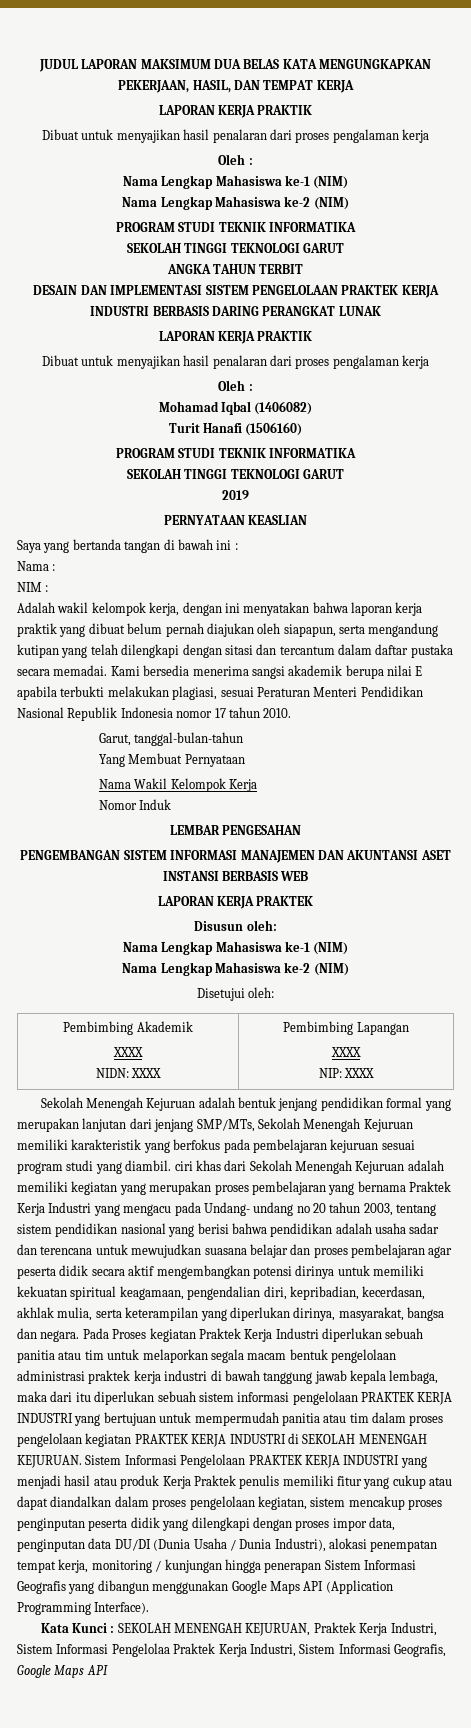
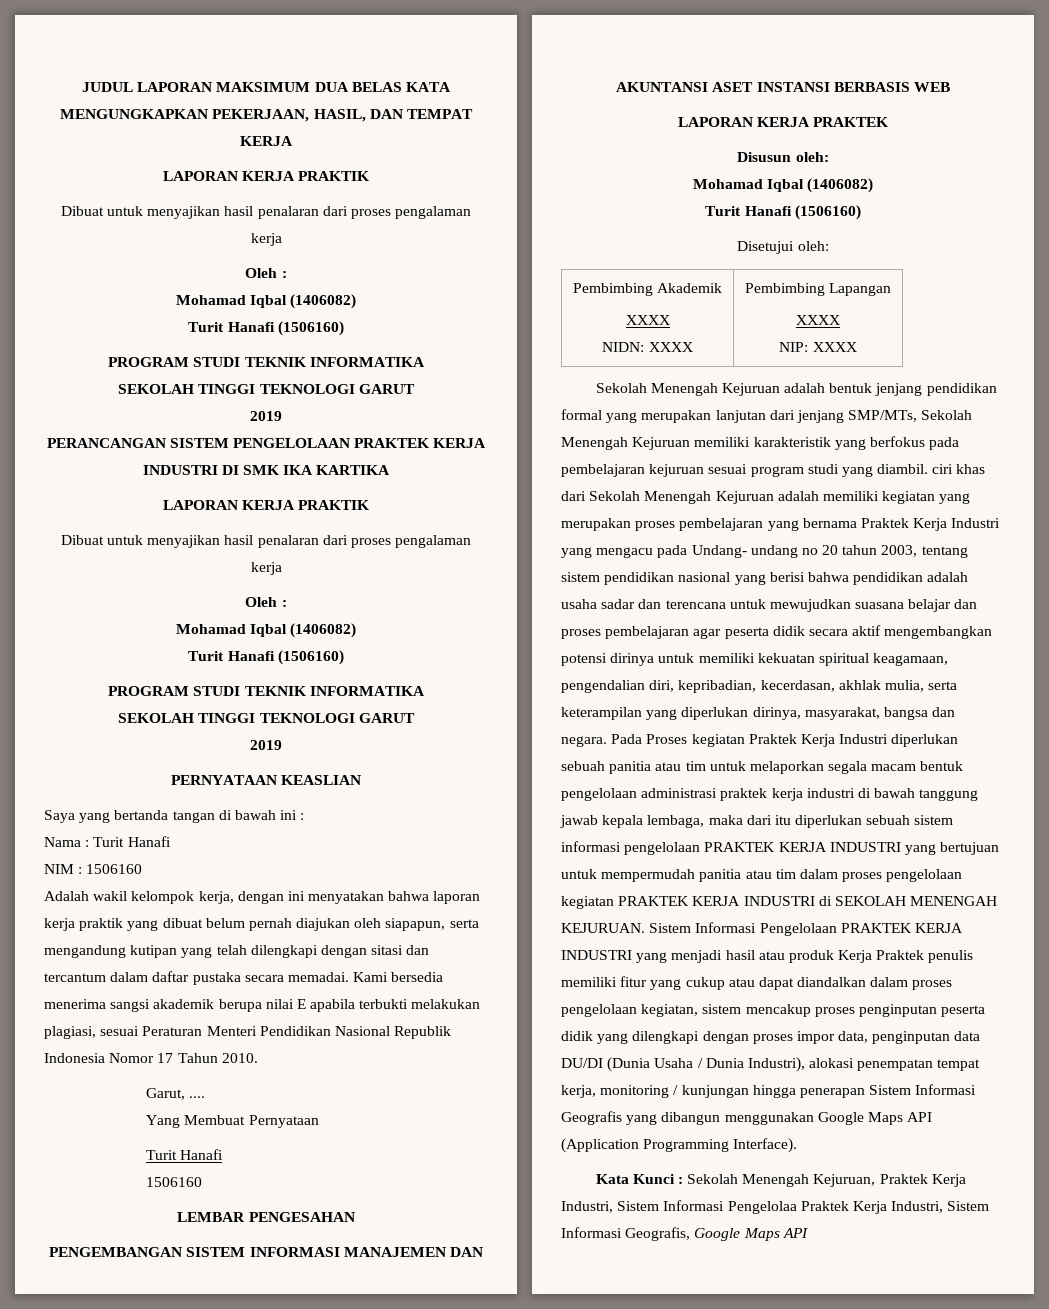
[122,175,349,189] [122,196,349,210] [115,222,357,232] [126,243,345,253] [166,264,304,274] [33,285,203,295] Nama Lengkap Mahasiswa ke-1 (NIM) // Nama Lengkap Mahasiswa ke-2 (NIM) // PROGRAM STUDI TEKNIK INFORMATIKA // SEKOLAH TINGGI TEKNOLOGI GARUT // ANGKA TAHUN TERBIT // DESAIN DAN IMPLEMENTASI -> [175,294,357,309] [188,321,344,336] [108,357,425,367] [118,384,415,394] [250,411,282,421] [46,438,166,448] Mohamad Iqbal (1406082) // Turit Hanafi (1506160) // PROGRAM STUDI TEKNIK INFORMATIKA // SEKOLAH TINGGI TEKNOLOGI GARUT // 2019 // PERANCANGAN
[152,306,381,316] BERBASIS DARING PERANGKAT LUNAK -> [221,465,391,475] DI SMK IKA KARTIKA
(56, 567) none -> [93,836,171,847] Turit Hanafi
(49, 588) none -> [86,864,143,874] 1506160
[176,707,260,718] nomor 17 tahun -> [109,1053,218,1063] Nomor 17 Tahun
[134,732,244,746] tanggal-bulan-tahun -> [189,1096,206,1098] ....
[98,778,258,792] [98,799,172,810] Nama Wakil Kelompok Kerja // Nomor Induk -> [146,1149,224,1160] [146,1177,203,1187] Turit Hanafi // 1506160
[122,941,349,955] [122,962,349,976] Nama Lengkap Mahasiswa ke-1 (NIM) // Nama Lengkap Mahasiswa ke-2 (NIM) -> [692,178,874,193] [705,205,861,220] Mohamad Iqbal (1406082) // Turit Hanafi (1506160)
[117,1623,311,1636] SEKOLAH MENENGAH KEJURUAN, -> [687,1174,876,1187] Sekolah Menengah Kejuruan,

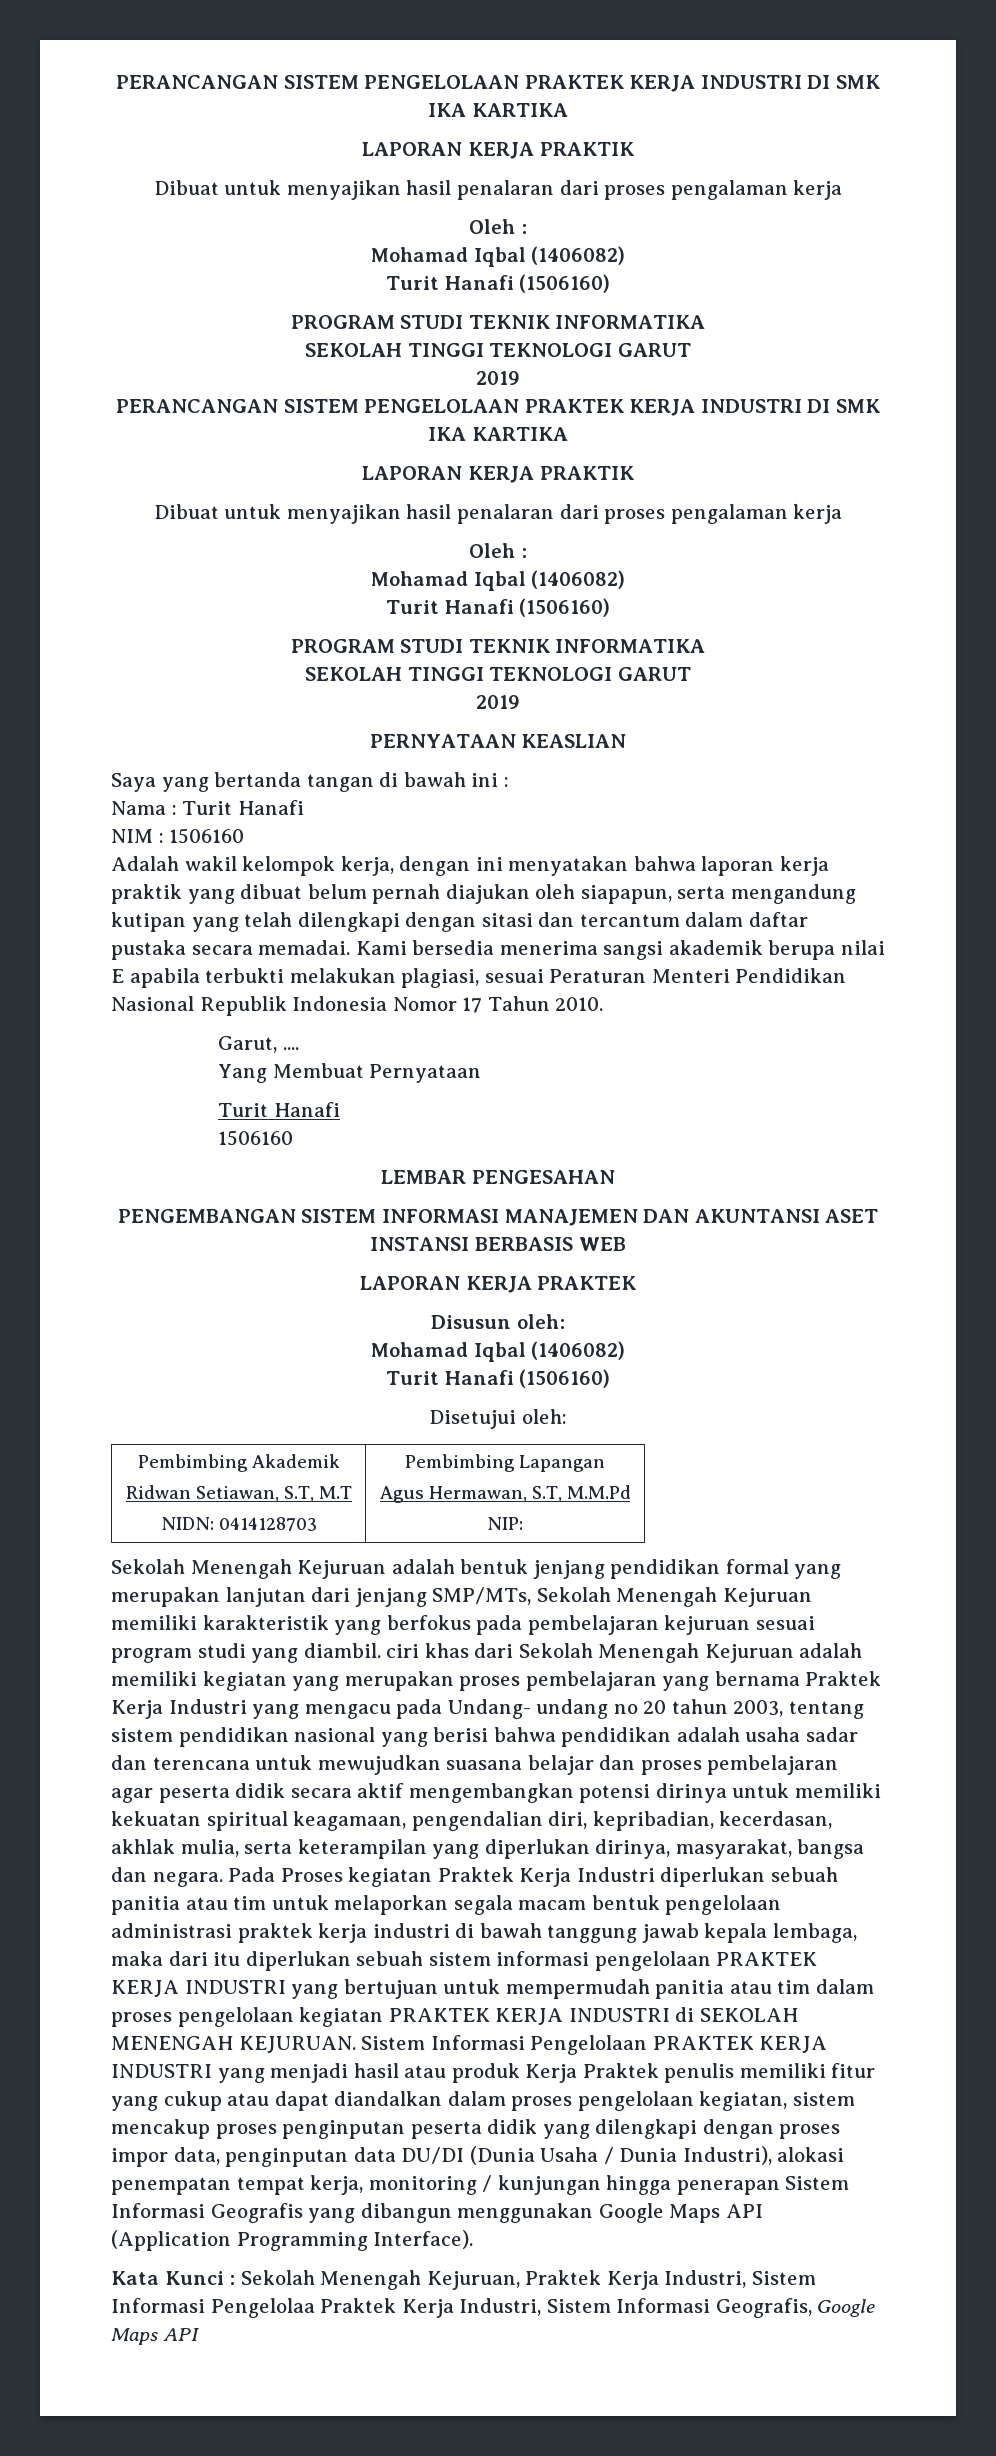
[82,82,451,92] [60,109,473,122] [240,136,293,146] JUDUL LAPORAN MAKSIMUM DUA BELAS KATA MENGUNGKAPKAN PEKERJAAN, HASIL, DAN TEMPAT KERJA -> [116,75,881,92] [428,103,568,117] PERANCANGAN SISTEM PENGELOLAAN PRAKTEK KERJA INDUSTRI DI SMK IKA KARTIKA
[625,315,670,325] XXXX -> [125,1485,352,1502] Ridwan Setiawan, S.T, M.T
[648,342,693,352] XXXX -> [218,1517,317,1531] 0414128703
[796,315,840,325] XXXX -> [379,1485,631,1503] Agus Hermawan, S.T, M.M.Pd
[812,342,857,352] XXXX -> (523, 1523) none

